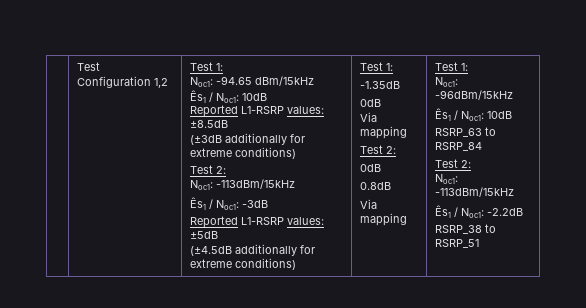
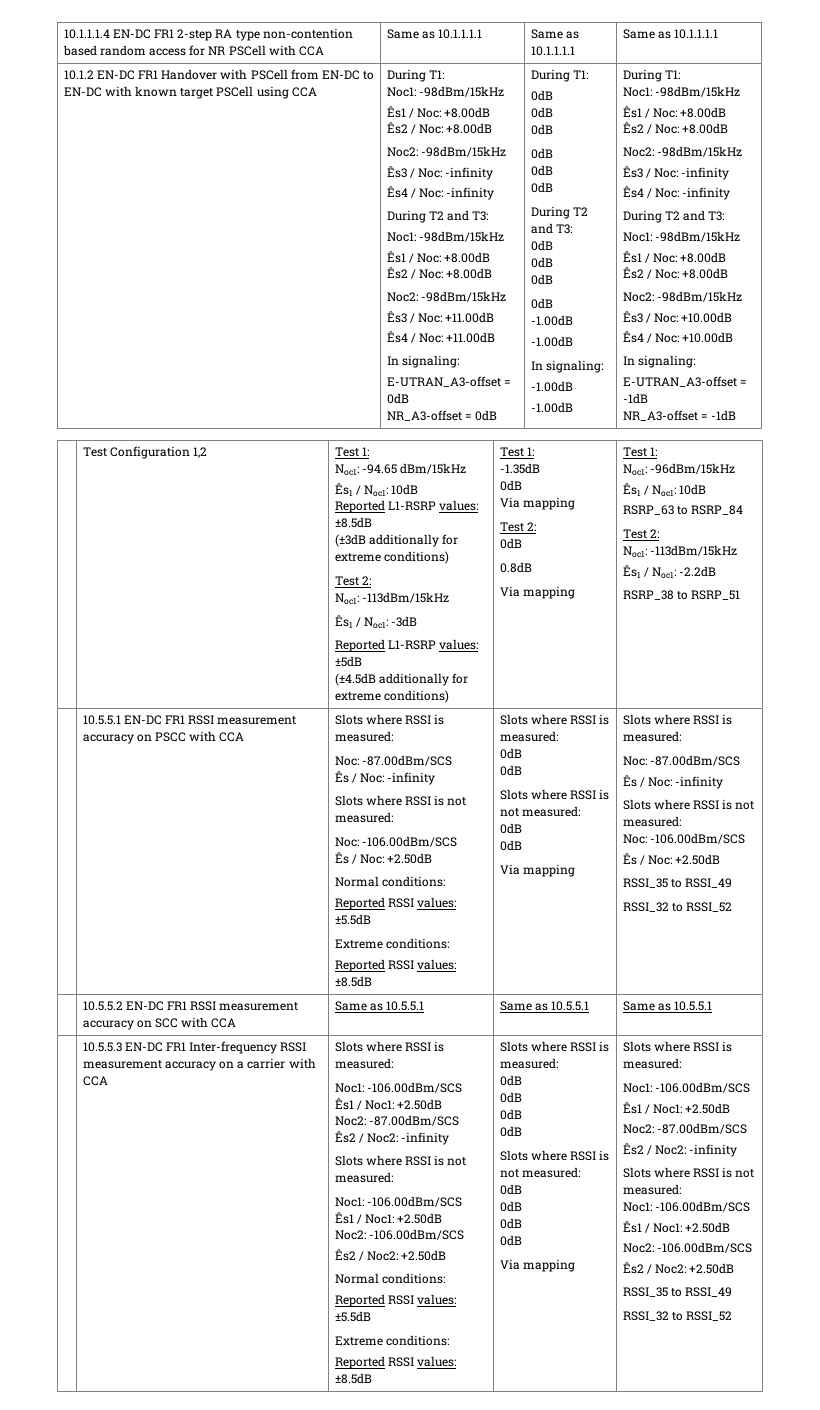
(76, 66) none -> [63,28,353,41] [62,45,325,56] [386,29,483,39] [530,29,579,39] [530,46,575,56] [622,29,719,39] [63,69,375,80] [63,86,317,99] [386,69,444,82] [386,86,504,97] [386,106,491,118] [386,122,493,134] [386,146,506,157] [386,166,494,180] [386,186,495,200] [386,210,489,223] [386,231,504,242] [386,251,491,263] [386,267,493,279] [386,291,506,302] [386,311,495,323] [386,331,496,343] [386,355,459,368] [386,376,511,387] [386,393,409,404] [386,410,498,421] [530,69,588,82] [530,90,553,101] [530,107,553,118] [530,124,553,135] [530,148,553,159] [530,165,553,176] [530,182,553,193] [530,206,588,219] [530,223,572,234] [530,240,553,251] [530,257,553,268] [530,274,553,285] [530,298,553,309] [530,315,573,326] [530,336,573,347] [530,360,603,373] [530,381,573,392] [530,402,573,413] [622,69,680,82] [622,86,740,97] [622,106,727,118] [622,122,729,134] [622,146,742,157] [622,166,730,180] [622,186,731,200] [622,210,725,223] [622,231,740,242] [622,251,727,263] [622,267,729,279] [622,291,742,302] [622,311,733,323] [622,331,734,343] [622,355,695,368] [622,376,747,387] [622,393,648,404] [622,410,737,421] 10.1.1.1.4 EN-DC FR1 2-step RA type non-contention based random access for NR PSCell with CCA | Same as 10.1.1.1.1 | Same as 10.1.1.1.1 | Same as 10.1.1.1.1 // 10.1.2 EN-DC FR1 Handover with PSCell from EN-DC to EN-DC with known target PSCell using CCA | During T1: // Noc1: -98dBm/15kHz // Ês1 / Noc: +8.00dB // Ês2 / Noc: +8.00dB // Noc2: -98dBm/15kHz // Ês3 / Noc: -infinity // Ês4 / Noc: -infinity // During T2 and T3: // Noc1: -98dBm/15kHz // Ês1 / Noc: +8.00dB // Ês2 / Noc: +8.00dB // Noc2: -98dBm/15kHz // Ês3 / Noc: +11.00dB // Ês4 / Noc: +11.00dB // In signaling: // E-UTRAN_A3-offset = 0dB // NR_A3-offset = 0dB | During T1: // 0dB // 0dB // 0dB // 0dB // 0dB // 0dB // During T2 and T3: // 0dB // 0dB // 0dB // 0dB // -1.00dB // -1.00dB // In signaling: // -1.00dB // -1.00dB | During T1: // Noc1: -98dBm/15kHz // Ês1 / Noc: +8.00dB // Ês2 / Noc: +8.00dB // Noc2: -98dBm/15kHz // Ês3 / Noc: -infinity // Ês4 / Noc: -infinity // During T2 and T3: // Noc1: -98dBm/15kHz // Ês1 / Noc: +8.00dB // Ês2 / Noc: +8.00dB // Noc2: -98dBm/15kHz // Ês3 / Noc: +10.00dB // Ês4 / Noc: +10.00dB // In signaling: // E-UTRAN_A3-offset = -1dB // NR_A3-offset = -1dB //
(479, 243) none -> [82,715,297,725] [82,731,245,744] [334,714,445,725] [334,731,393,742] [334,755,452,766] [334,771,436,785] [334,795,467,806] [334,812,393,823] [334,836,457,847] [334,852,433,864] [334,876,445,887] [334,897,457,910] [334,914,371,925] [334,938,449,949] [334,959,457,972] [334,976,372,987] [499,714,610,725] [499,731,558,742] [499,748,522,759] [499,765,522,776] [499,789,610,800] [499,806,580,817] [499,823,522,834] [499,840,522,851] [499,864,575,877] [622,714,733,725] [622,731,681,742] [622,755,740,766] [622,775,724,789] [622,799,755,810] [622,816,681,827] [622,833,745,844] [622,853,721,865] [622,878,733,888] [622,902,733,912] [82,1001,299,1011] [82,1017,237,1030] [334,1001,425,1011] [499,1001,590,1011] [622,1001,713,1011] [82,1041,307,1054] [82,1058,316,1071] [82,1076,108,1086] [334,1041,445,1052] [334,1058,393,1069] [334,1082,462,1093] [334,1098,443,1110] [334,1115,459,1126] [334,1131,450,1145] [334,1155,467,1166] [334,1172,393,1183] [334,1196,462,1207] [334,1212,443,1224] [334,1229,464,1240] [334,1249,447,1261] [334,1273,445,1284] [334,1294,457,1307] [334,1311,371,1322] [334,1335,449,1346] [334,1356,457,1369] [334,1373,372,1384] [499,1041,610,1052] [499,1058,558,1069] [499,1075,522,1086] [499,1092,522,1103] [499,1109,522,1120] [499,1126,522,1137] [499,1150,610,1161] [499,1167,580,1178] [499,1184,522,1195] [499,1201,522,1212] [499,1218,522,1229] [499,1235,522,1246] [499,1259,575,1272] [622,1041,733,1052] [622,1058,681,1069] [622,1082,750,1093] [622,1102,731,1114] [622,1123,747,1134] [622,1143,738,1157] [622,1167,755,1178] [622,1184,681,1195] [622,1201,750,1212] [622,1221,731,1233] [622,1242,752,1253] [622,1262,735,1274] [622,1287,733,1297] [622,1311,733,1321] // | 10.5.5.1 EN-DC FR1 RSSI measurement accuracy on PSCC with CCA | Slots where RSSI is measured: // Noc: -87.00dBm/SCS // Ês / Noc: -infinity // Slots where RSSI is not measured: // Noc: -106.00dBm/SCS // Ês / Noc: +2.50dB // Normal conditions: // Reported RSSI values: ±5.5dB // Extreme conditions: // Reported RSSI values: ±8.5dB | Slots where RSSI is measured: // 0dB // 0dB // Slots where RSSI is not measured: // 0dB // 0dB // Via mapping | Slots where RSSI is measured: // Noc: -87.00dBm/SCS // Ês / Noc: -infinity // Slots where RSSI is not measured: // Noc: -106.00dBm/SCS // Ês / Noc: +2.50dB // RSSI_35 to RSSI_49 // RSSI_32 to RSSI_52 // | 10.5.5.2 EN-DC FR1 RSSI measurement accuracy on SCC with CCA | Same as 10.5.5.1 | Same as 10.5.5.1 | Same as 10.5.5.1 // | 10.5.5.3 EN-DC FR1 Inter-frequency RSSI measurement accuracy on a carrier with CCA | Slots where RSSI is measured: // Noc1: -106.00dBm/SCS // Ês1 / Noc1: +2.50dB // Noc2: -87.00dBm/SCS // Ês2 / Noc2: -infinity // Slots where RSSI is not measured: // Noc1: -106.00dBm/SCS // Ês1 / Noc1: +2.50dB // Noc2: -106.00dBm/SCS // Ês2 / Noc2: +2.50dB // Normal conditions: // Reported RSSI values: ±5.5dB // Extreme conditions: // Reported RSSI values: ±8.5dB | Slots where RSSI is measured: // 0dB // 0dB // 0dB // 0dB // Slots where RSSI is not measured: // 0dB // 0dB // 0dB // 0dB // Via mapping | Slots where RSSI is measured: // Noc1: -106.00dBm/SCS // Ês1 / Noc1: +2.50dB // Noc2: -87.00dBm/SCS // Ês2 / Noc2: -infinity // Slots where RSSI is not measured: // Noc1: -106.00dBm/SCS // Ês1 / Noc1: +2.50dB // Noc2: -106.00dBm/SCS // Ês2 / Noc2: +2.50dB // RSSI_35 to RSSI_49 // RSSI_32 to RSSI_52

